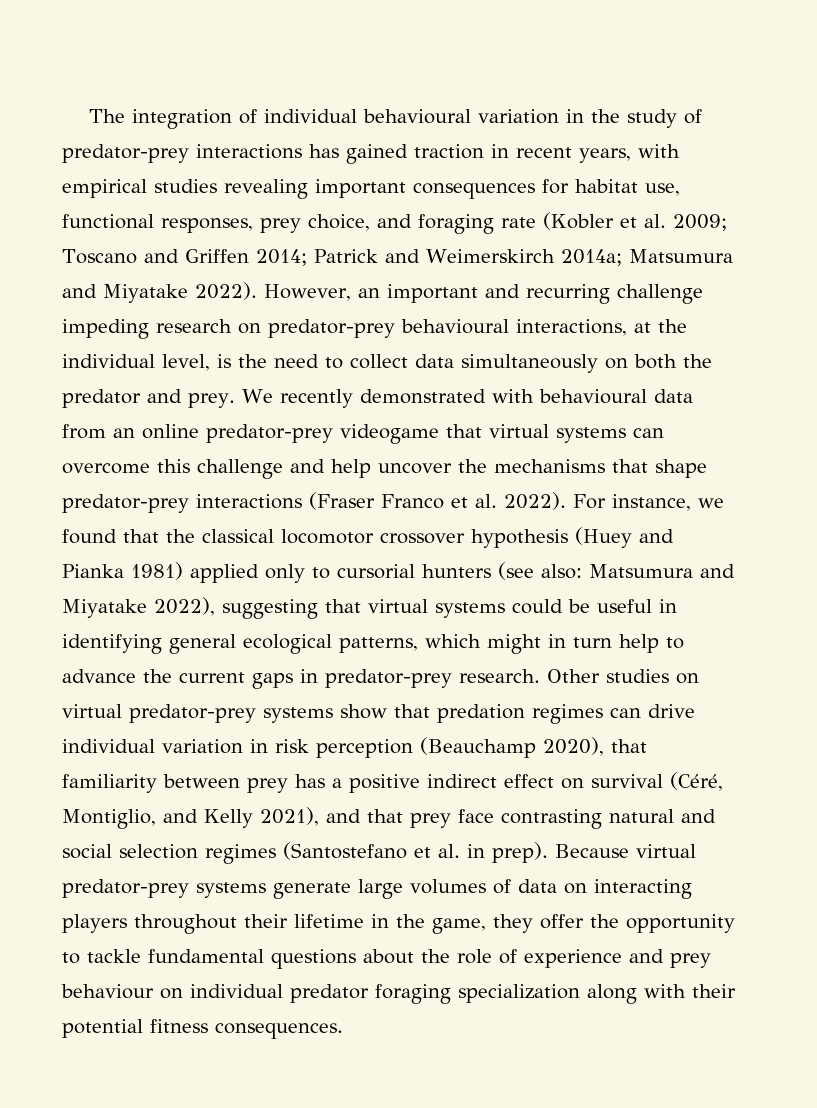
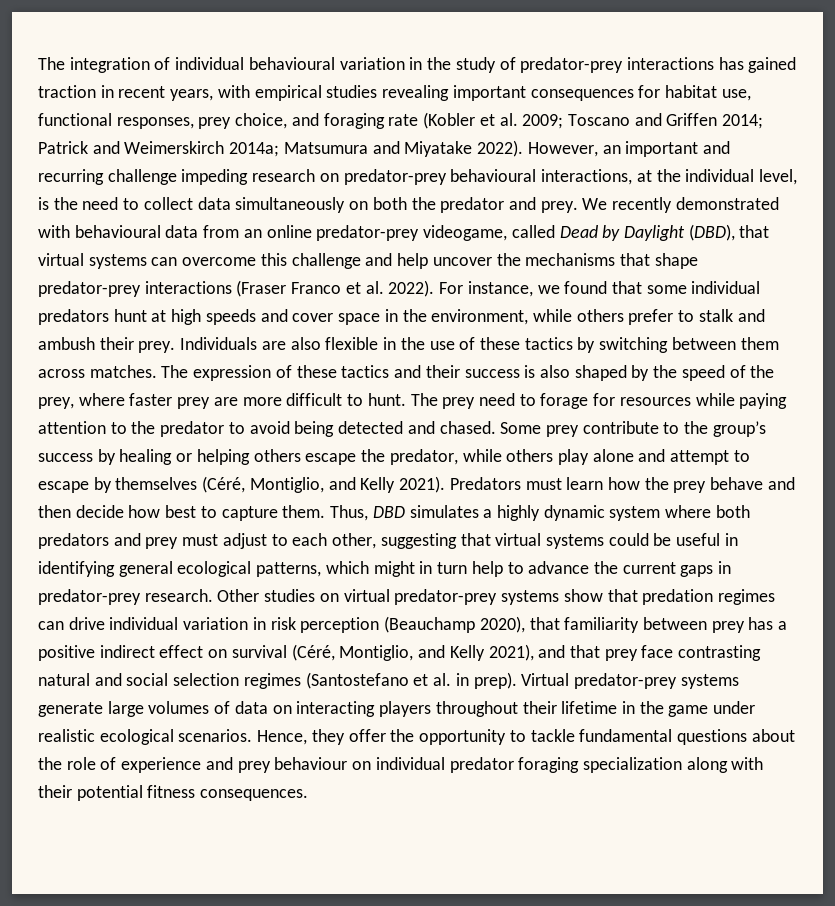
[340,424,439,444] videogame -> [423,224,735,241] videogame, called Dead by Daylight (DBD),
[166,527,674,548] [62,562,735,583] [62,597,215,618] the classical locomotor crossover hypothesis (Huey and Pianka 1981) applied only to cursorial hunters (see also: Matsumura and Miyatake 2022), -> [646,281,761,294] [38,309,765,325] [38,337,779,353] [38,365,775,381] [38,393,788,409] [38,421,766,437] [38,449,750,465] [38,476,795,493] [38,505,750,521] [38,533,377,549] some individual predators hunt at high speeds and cover space in the environment, while others prefer to stalk and ambush their prey. Individuals are also flexible in the use of these tactics by switching between them across matches. The expression of these tactics and their success is also shaped by the speed of the prey, where faster prey are more difficult to hunt. The prey need to forage for resources while paying attention to the predator to avoid being detected and chased. Some prey contribute to the group’s success by healing or helping others escape the predator, while others play alone and attempt to escape by themselves (Céré, Montiglio, and Kelly 2021). Predators must learn how the prey behave and then decide how best to capture them. Thus, DBD simulates a highly dynamic system where both predators and prey must adjust to each other,
[555,844,696,858] Because virtual -> [521,673,570,686] Virtual
[432,918,486,934] game, -> [668,701,756,717] [38,729,308,745] game under realistic ecological scenarios. Hence,

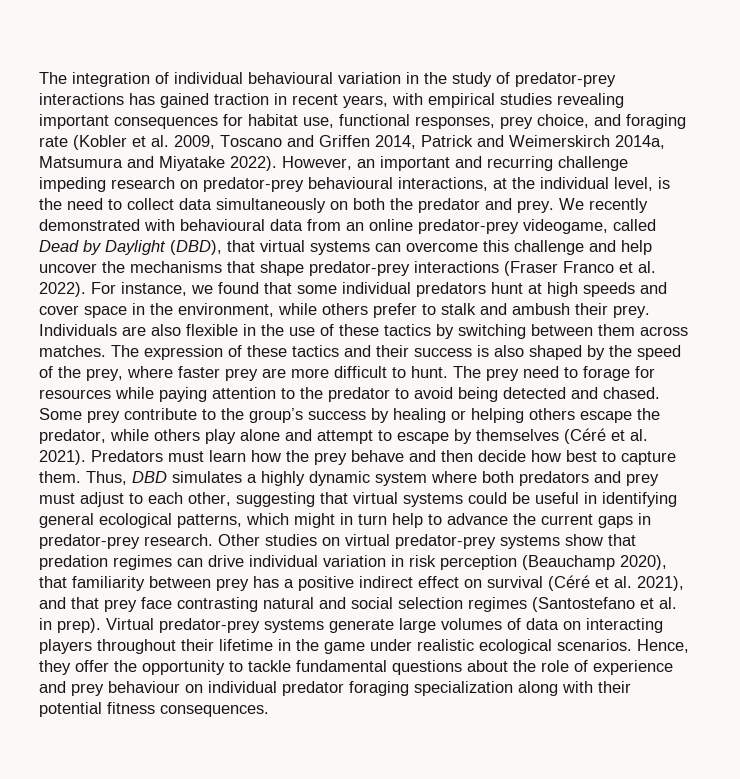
[522,114,564,129] 2009; -> [174,135,215,149] 2009,
[722,114,764,129] 2014; -> [375,135,416,149] 2014,
[229,142,280,157] 2014a; -> [615,135,665,149] 2014a,
[202,476,396,493] (Céré, Montiglio, and Kelly -> [564,428,648,444] (Céré et al.
[291,644,485,661] (Céré, Montiglio, and Kelly -> [548,575,632,591] (Céré et al.

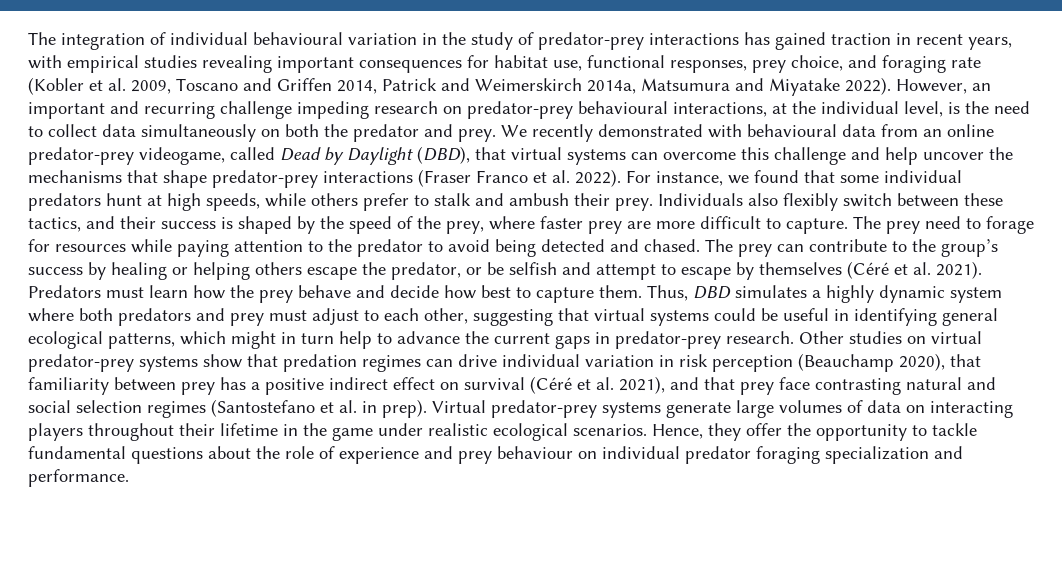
[583,282,667,297] [39,303,274,318] speeds and cover space in the environment, -> [206,193,260,211] speeds,
[122,324,688,339] [39,345,339,360] are also flexible in the use of these tactics by switching between them across matches. The expression of these tactics -> [748,193,1003,211] [28,217,81,232] also flexibly switch between these tactics,
[494,345,524,357] also -> (233, 223) none
[411,366,448,378] hunt. -> [786,218,848,234] capture.
[39,408,120,423] Some prey -> [705,239,804,257] The prey can
[110,429,280,444] while others play alone -> [466,262,557,275] or be selfish
[441,450,473,462] then -> (385, 291) none
[518,681,631,696] [39,702,269,717] along with their potential fitness consequences. -> [934,446,963,459] [28,469,129,487] and performance.

